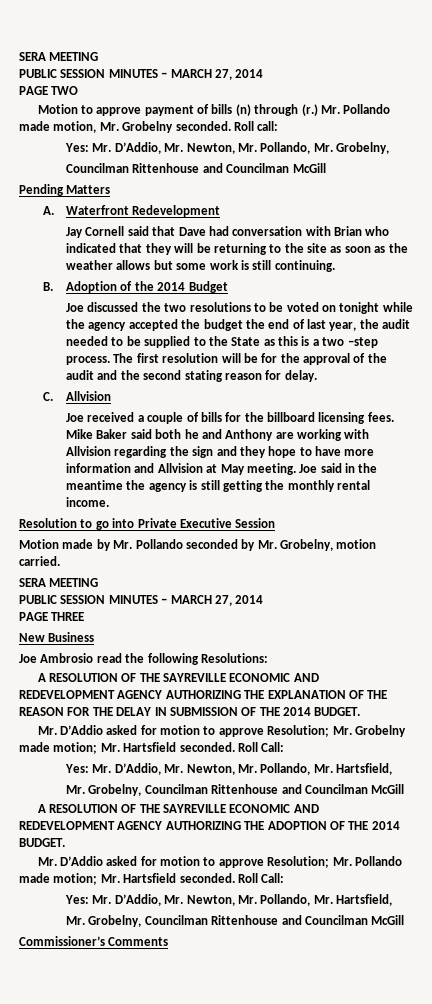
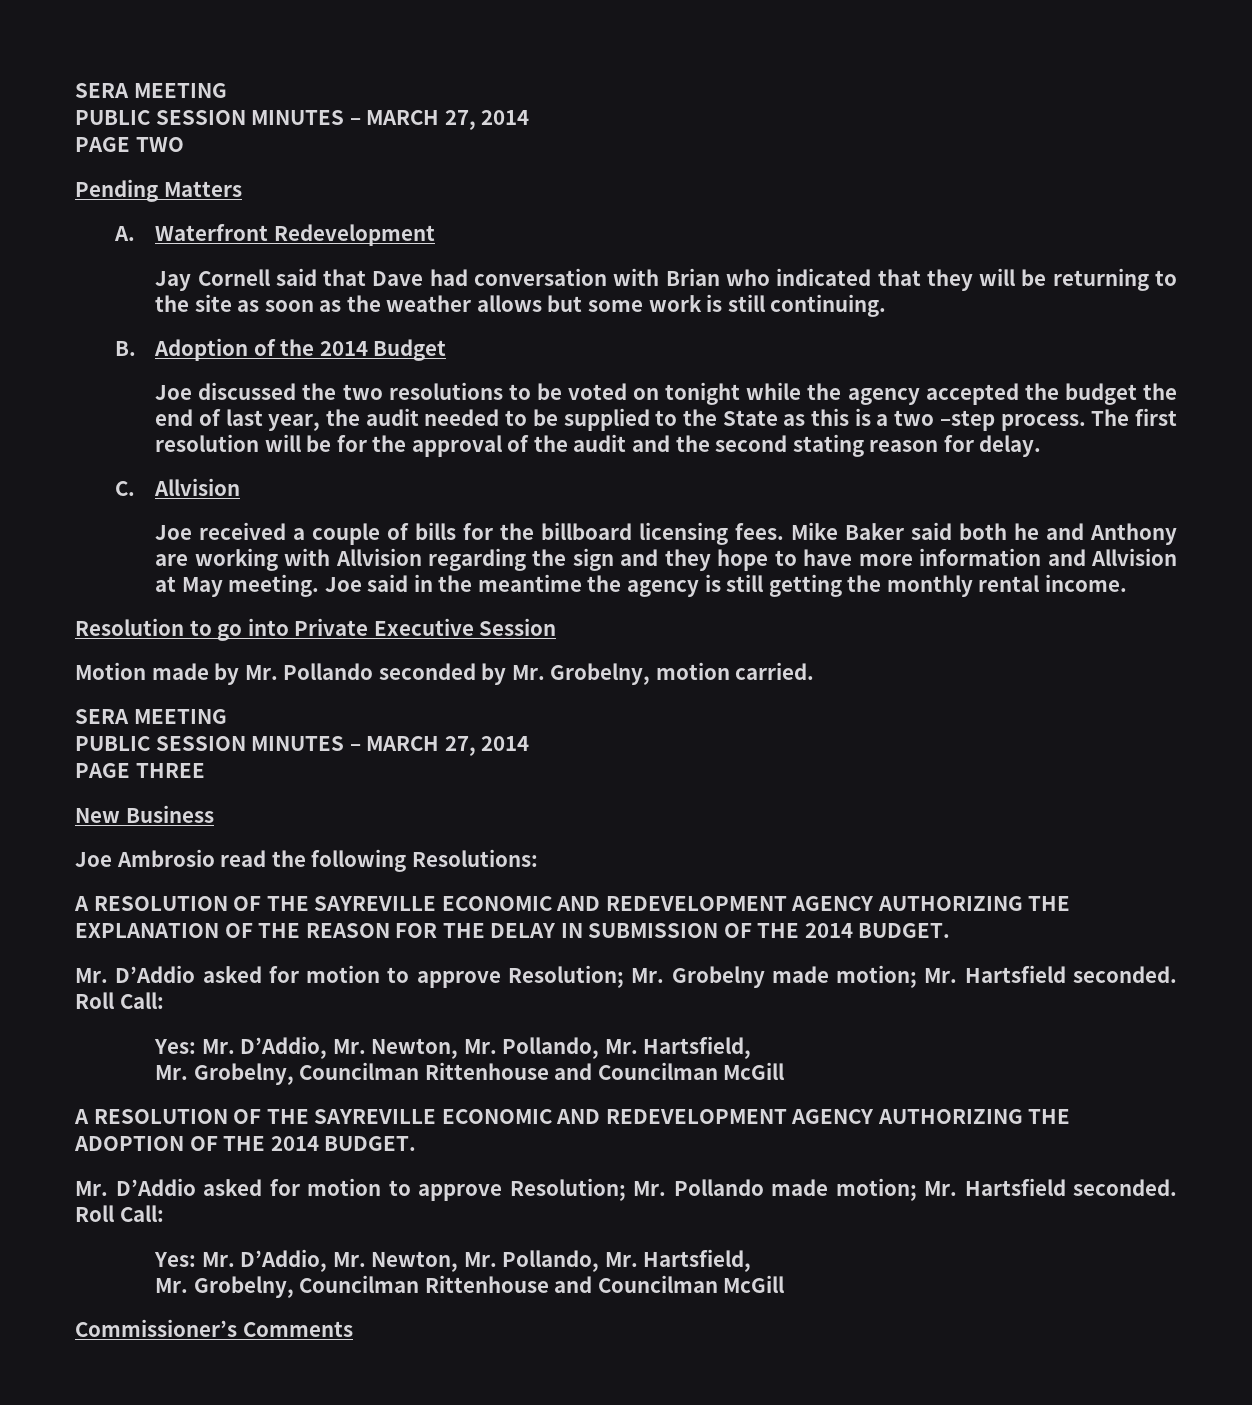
[37,104,391,116] [19,121,279,133] [65,142,390,154] [66,163,326,173] // Motion to approve payment of bills (n) through (r.) Mr. Pollando made motion, Mr. Grobelny seconded. Roll call: // Yes: Mr. D’Addio, Mr. Newton, Mr. Pollando, Mr. Grobelny, // Councilman Rittenhouse and Councilman McGill -> (184, 144) none

